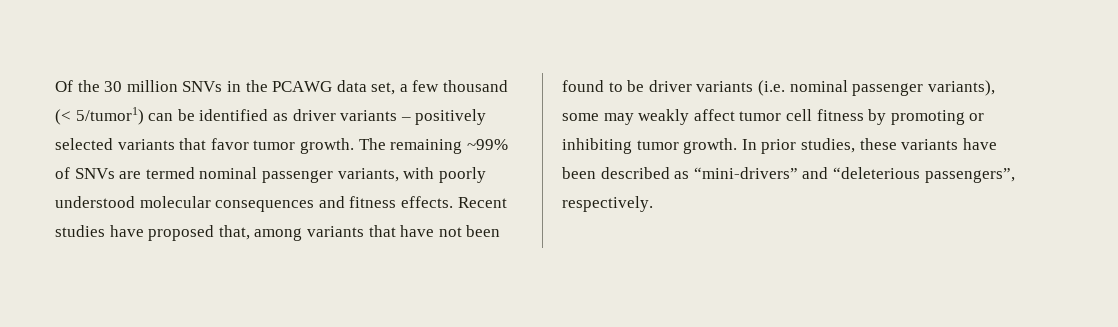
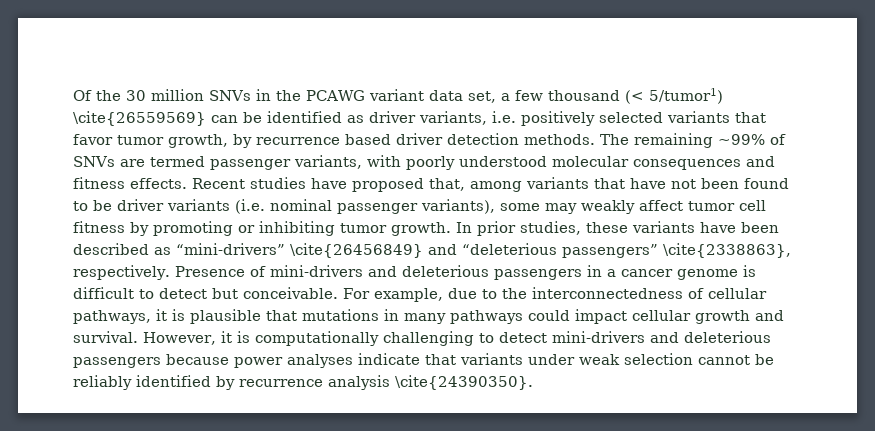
(333, 86) none -> [369,89,424,101] variant
(144, 116) none -> [73,111,206,126] \cite{26559569}
[340,110,411,121] variants – -> [419,111,516,125] variants, i.e.
[299,138,354,154] growth. -> [168,133,595,148] growth, by recurrence based driver detection methods.
[199,167,258,179] nominal -> (205, 161) none
(798, 173) none -> [290,243,423,258] \cite{26456849}
[924,168,1015,183] [562,196,653,212] passengers”, respectively. -> [562,243,791,258] [73,265,756,280] [73,287,767,302] [73,309,784,324] [73,331,771,346] [73,353,774,368] [73,375,533,390] passengers” \cite{2338863}, respectively. Presence of mini-drivers and deleterious passengers in a cancer genome is difficult to detect but conceivable. For example, due to the interconnectedness of cellular pathways, it is plausible that mutations in many pathways could impact cellular growth and survival. However, it is computationally challenging to detect mini-drivers and deleterious passengers because power analyses indicate that variants under weak selection cannot be reliably identified by recurrence analysis \cite{24390350}.

